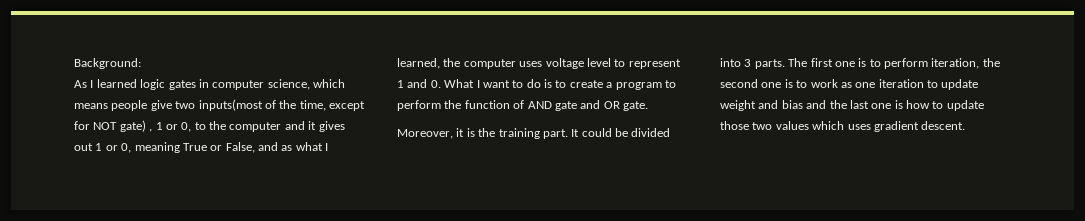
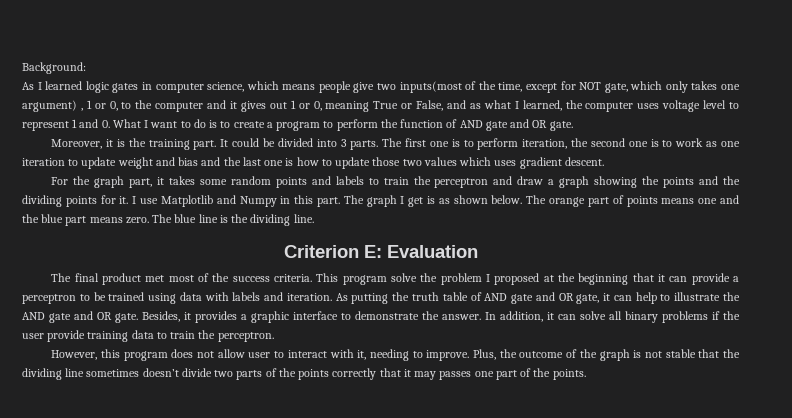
[119,120,146,132] gate) -> [604,81,741,93] [22,100,77,112] gate, which only takes one argument)
(966, 125) none -> [51,176,741,188] [22,195,739,207] [22,214,314,226] [283,245,478,258] [51,273,739,285] [22,292,740,304] [22,311,740,323] [22,330,274,342] [51,349,741,361] [22,368,586,380] // For the graph part, it takes some random points and labels to train the perceptron and draw a graph showing the points and the dividing points for it. I use Matplotlib and Numpy in this part. The graph I get is as shown below. The orange part of points means one and the blue part means zero. The blue line is the dividing line. // Criterion E: Evaluation // The final product met most of the success criteria. This program solve the problem I proposed at the beginning that it can provide a perceptron to be trained using data with labels and iteration. As putting the truth table of AND gate and OR gate, it can help to illustrate the AND gate and OR gate. Besides, it provides a graphic interface to demonstrate the answer. In addition, it can solve all binary problems if the user provide training data to train the perceptron. // However, this program does not allow user to interact with it, needing to improve. Plus, the outcome of the graph is not stable that the dividing line sometimes doesn’t divide two parts of the points correctly that it may passes one part of the points.

